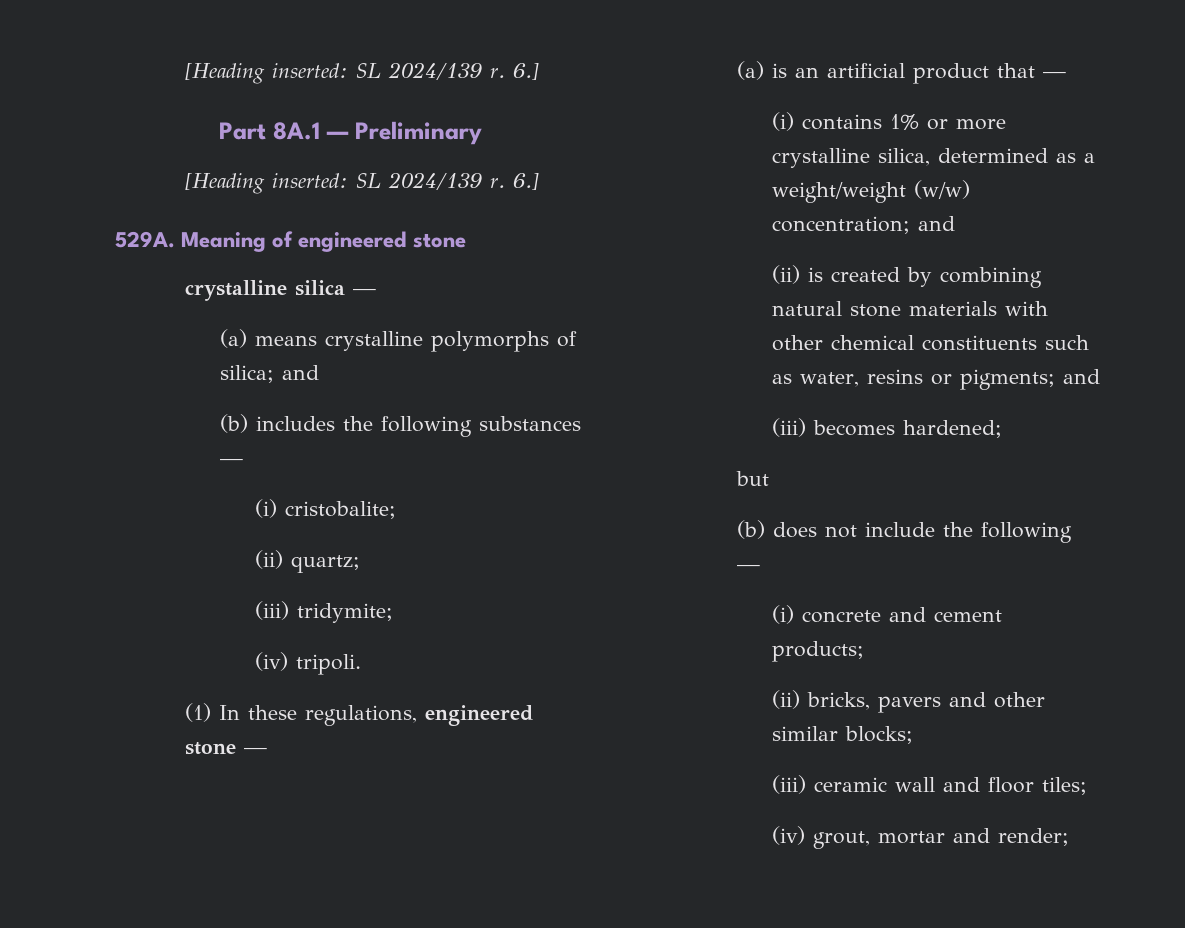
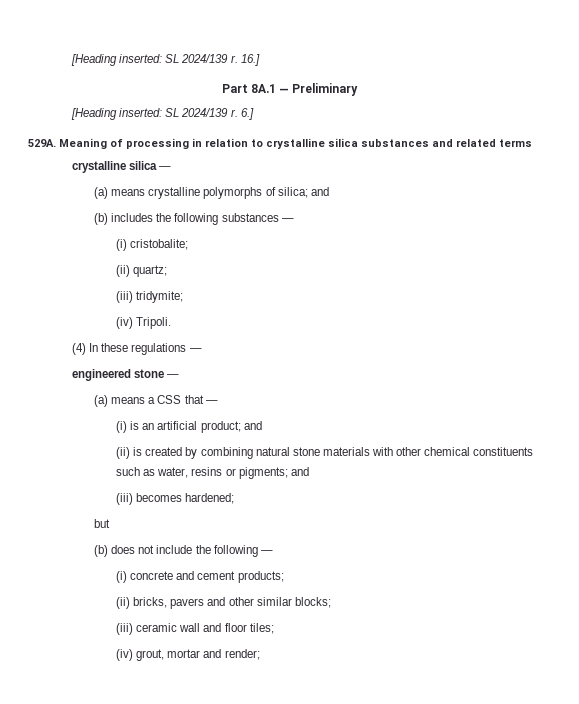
[185,62,540,84] [Heading inserted: SL 2024/139 r. 6.] -> [71,54,260,66] [Heading inserted: SL 2024/139 r. 16.]
[298,231,467,252] engineered stone -> [126,138,532,149] processing in relation to crystalline silica substances and related terms
[296,654,362,675] [185,703,418,726] tripoli. // (1) In these regulations, -> [136,317,172,329] [72,343,202,355] Tripoli. // (4) In these regulations — //
[772,63,990,84] is an artificial product -> [111,395,182,404] means a CSS
[802,114,1007,130] [772,148,1096,168] [772,180,971,203] [772,216,911,234] contains 1% or more crystalline silica, determined as a weight/weight (w/w) concentration; -> [130,421,241,433] is an artificial product;

